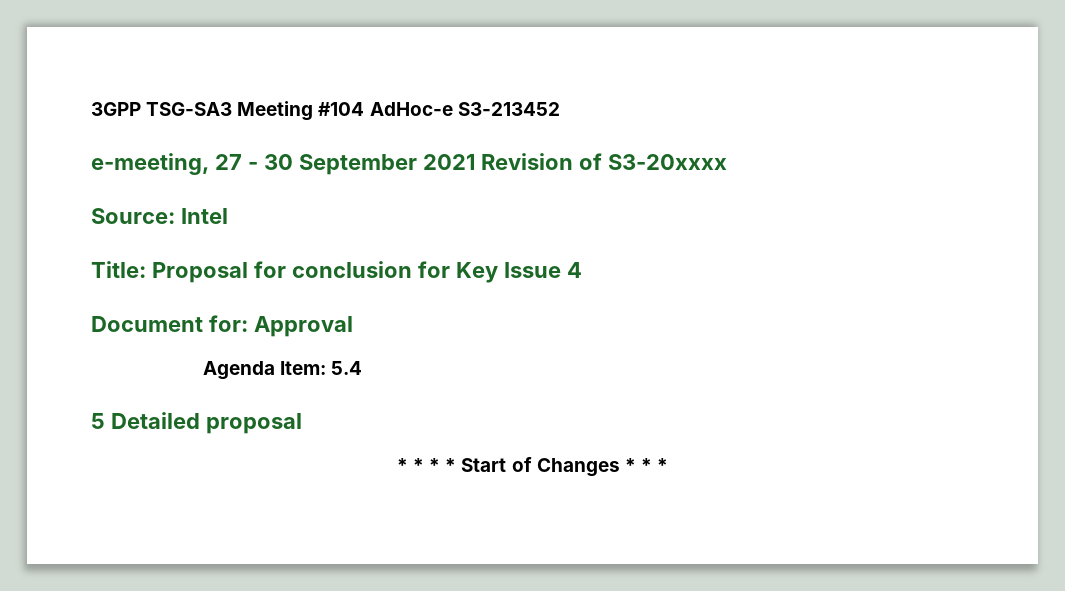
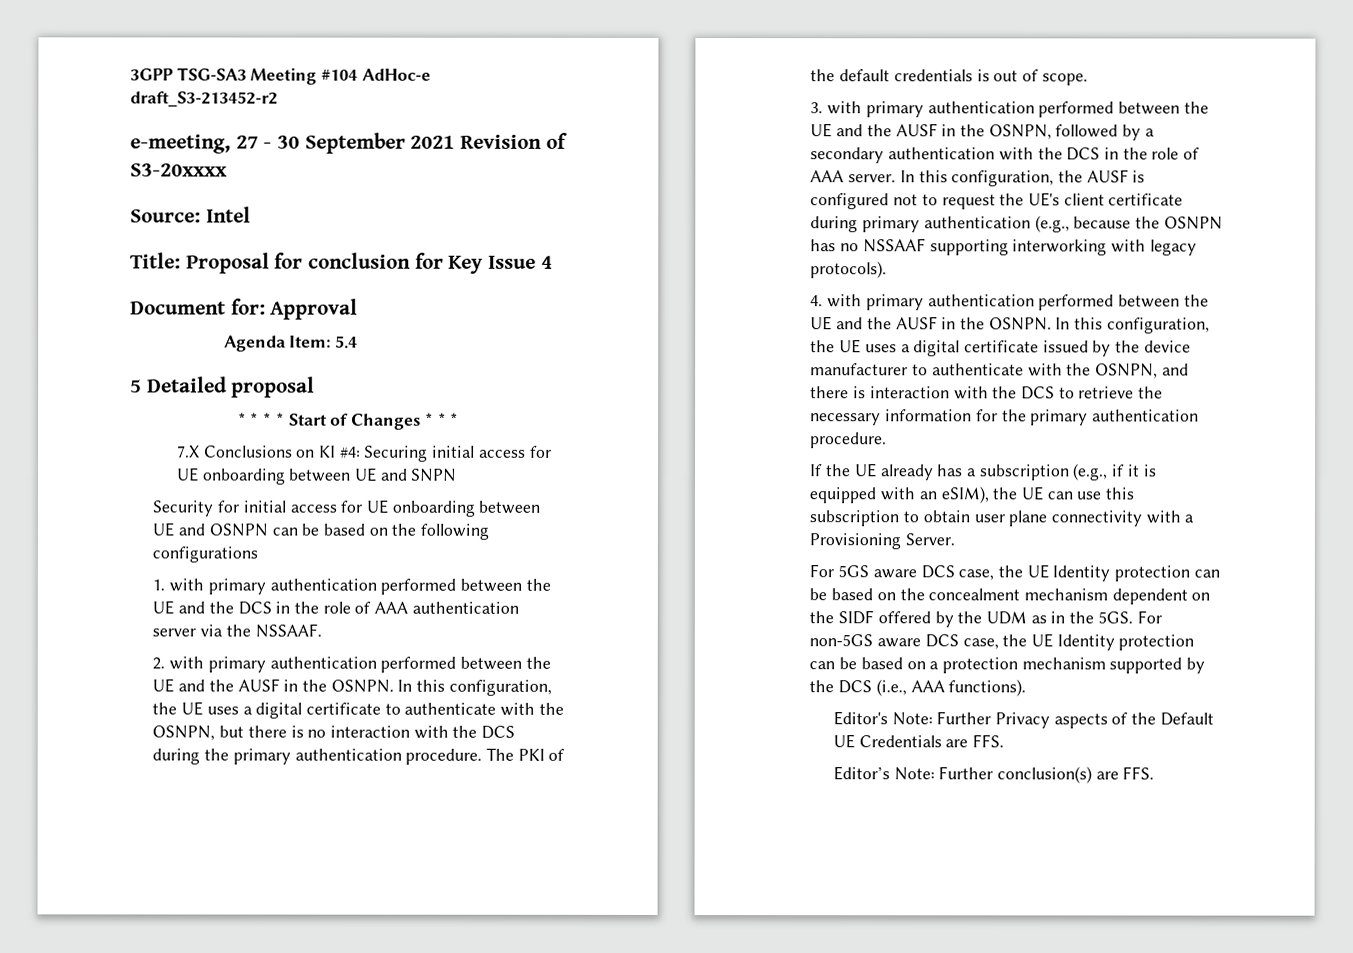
[457,102,560,116] S3-213452 -> [130,91,278,107] draft_S3-213452-r2
(669, 465) none -> [176,445,552,462] [175,467,458,485] [152,499,541,517] [152,522,490,540] [152,546,259,563] [152,578,551,595] [152,600,519,615] [152,623,322,638] [152,656,551,673] [152,678,552,696] [152,701,564,719] [152,725,516,741] [152,747,566,765] [810,69,1088,86] [810,101,1209,118] [810,123,1155,141] [810,147,1201,164] [810,169,1146,187] [810,192,1184,210] [810,215,1223,233] [810,238,1197,256] [810,261,888,279] [810,294,1209,311] [810,316,1210,334] [810,339,1191,357] [810,363,1189,379] [810,386,1164,400] [810,409,1200,426] [810,432,888,449] [810,463,1157,481] [809,486,1135,504] [809,510,1195,527] [809,533,956,550] [809,564,1220,582] [809,588,1211,605] [809,610,1162,628] [809,633,1195,651] [809,657,1206,674] [809,679,1027,697] [832,711,1214,729] [832,734,1004,749] [832,766,1155,784] // 7.X Conclusions on KI #4: Securing initial access for UE onboarding between UE and SNPN // Security for initial access for UE onboarding between UE and OSNPN can be based on the following configurations // 1. with primary authentication performed between the UE and the DCS in the role of AAA authentication server via the NSSAAF. // 2. with primary authentication performed between the UE and the AUSF in the OSNPN. In this configuration, the UE uses a digital certificate to authenticate with the OSNPN, but there is no interaction with the DCS during the primary authentication procedure. The PKI of the default credentials is out of scope. // 3. with primary authentication performed between the UE and the AUSF in the OSNPN, followed by a secondary authentication with the DCS in the role of AAA server. In this configuration, the AUSF is configured not to request the UE's client certificate during primary authentication (e.g., because the OSNPN has no NSSAAF supporting interworking with legacy protocols). // 4. with primary authentication performed between the UE and the AUSF in the OSNPN. In this configuration, the UE uses a digital certificate issued by the device manufacturer to authenticate with the OSNPN, and there is interaction with the DCS to retrieve the necessary information for the primary authentication procedure. // If the UE already has a subscription (e.g., if it is equipped with an eSIM), the UE can use this subscription to obtain user plane connectivity with a Provisioning Server. // For 5GS aware DCS case, the UE Identity protection can be based on the concealment mechanism dependent on the SIDF offered by the UDM as in the 5GS. For non-5GS aware DCS case, the UE Identity protection can be based on a protection mechanism supported by the DCS (i.e., AAA functions). // Editor's Note: Further Privacy aspects of the Default UE Credentials are FFS. // Editor’s Note: Further conclusion(s) are FFS.

